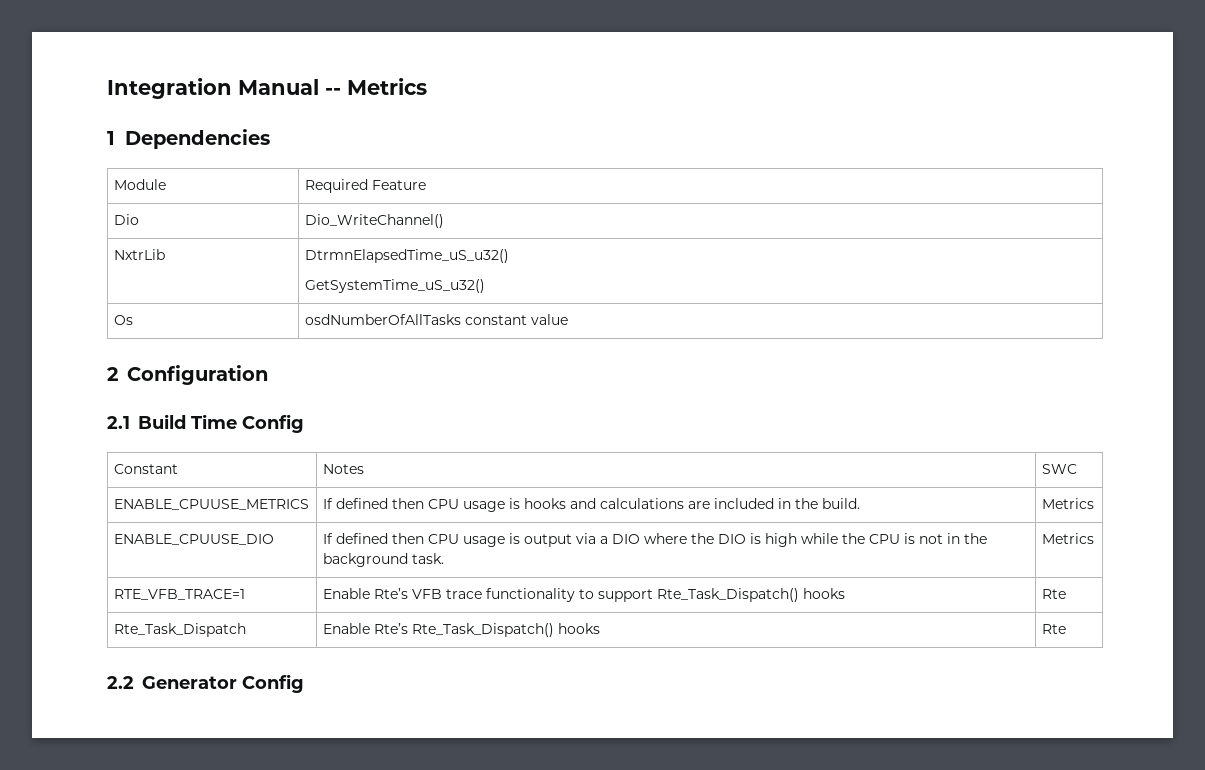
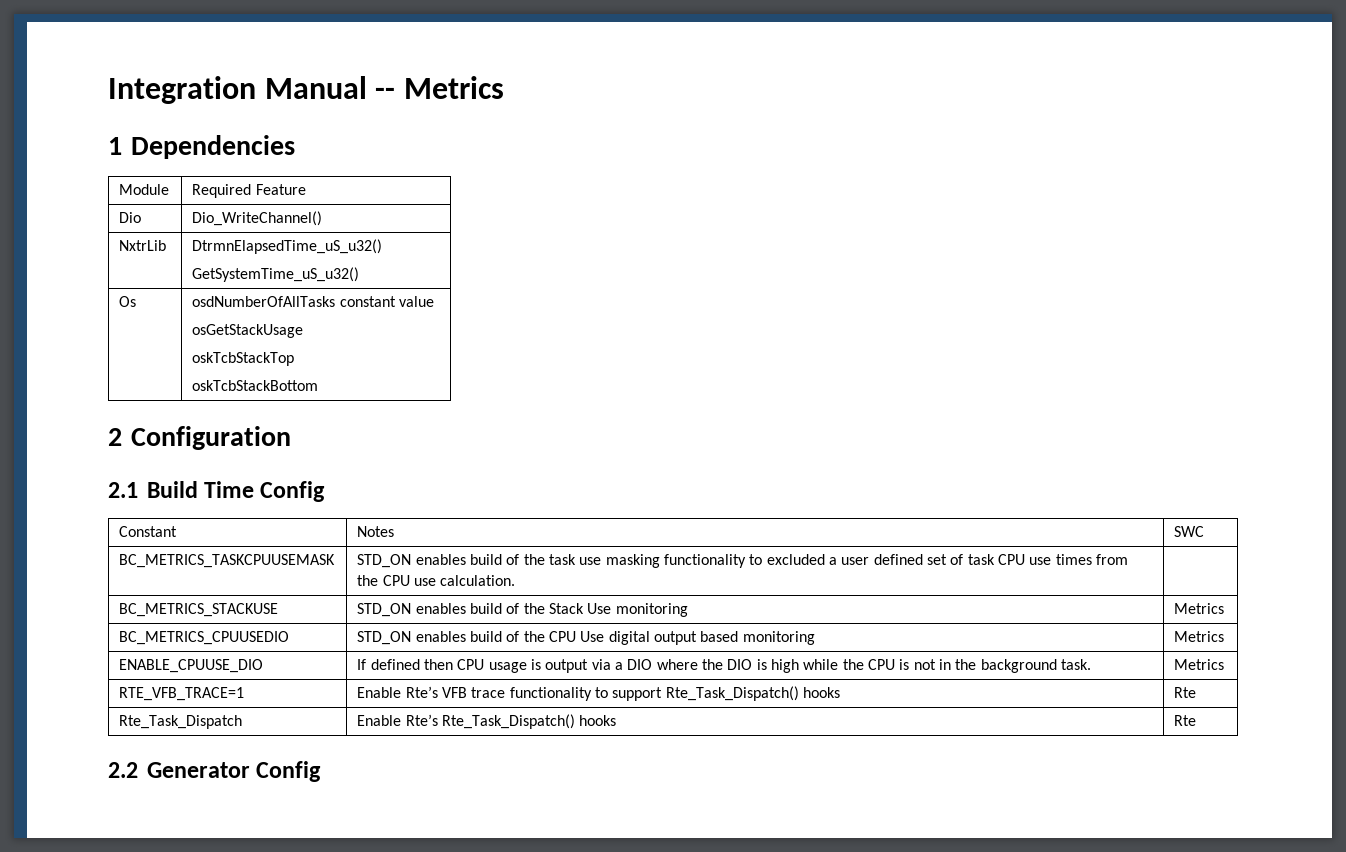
(568, 319) none -> [192,324,304,338] [192,352,295,366] [192,380,319,391] // osGetStackUsage // oskTcbStackTop // oskTcbStackBottom
[113,499,309,510] [322,498,860,512] ENABLE_CPUUSE_METRICS | If defined then CPU usage is hooks and calculations are included in the build. -> [119,554,336,568] [357,554,1128,568] [357,575,516,586] [119,603,279,617] [357,603,688,617] [1174,603,1225,614] [119,631,290,645] [357,631,815,645] BC_METRICS_TASKCPUUSEMASK | STD_ON enables build of the task use masking functionality to excluded a user defined set of task CPU use times from the CPU use calculation. | // BC_METRICS_STACKUSE | STD_ON enables build of the Stack Use monitoring | Metrics // BC_METRICS_CPUUSEDIO | STD_ON enables build of the CPU Use digital output based monitoring

